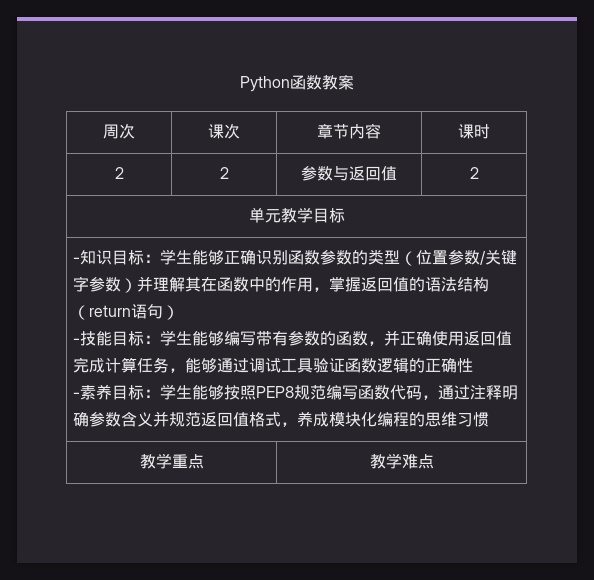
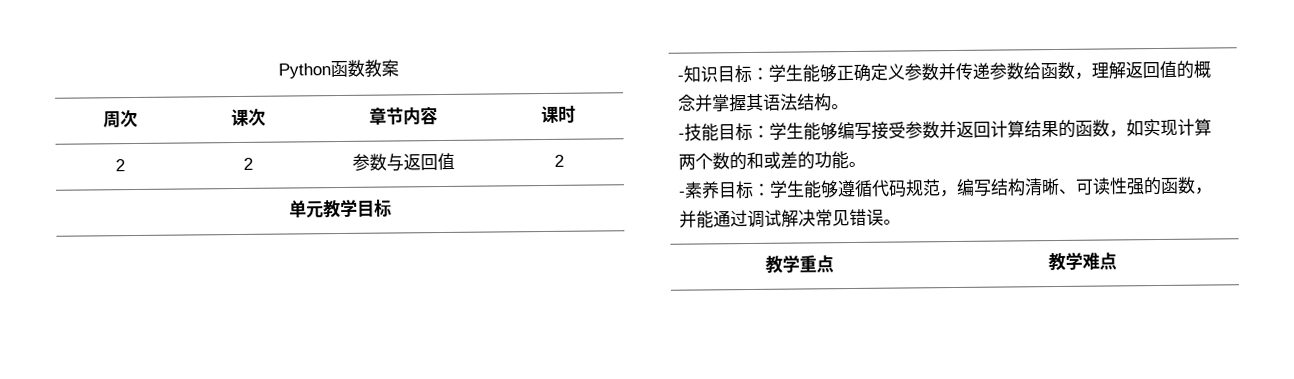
[256,249,518,266] [73,276,490,293] [73,304,180,320] 识别函数参数的类型（位置参数/关键字参数）并理解其在函数中的作用，掌握返回值的语法结构（return语句） -> [870,60,1212,81] [678,93,850,113] 定义参数并传递参数给函数，理解返回值的概念并掌握其语法结构。
[256,330,513,346] [73,357,474,373] 带有参数的函数，并正确使用返回值完成计算任务，能够通过调试工具验证函数逻辑的正确性 -> [871,118,1213,140] [678,151,867,171] 接受参数并返回计算结果的函数，如实现计算两个数的和或差的功能。
[224,385,519,400] [73,411,490,427] 按照PEP8规范编写函数代码，通过注释明确参数含义并规范返回值格式，养成模块化编程的思维习惯 -> [837,176,1214,198] [679,208,902,229] 遵循代码规范，编写结构清晰、可读性强的函数，并能通过调试解决常见错误。

